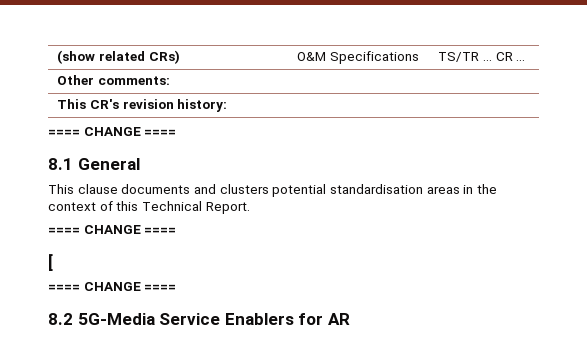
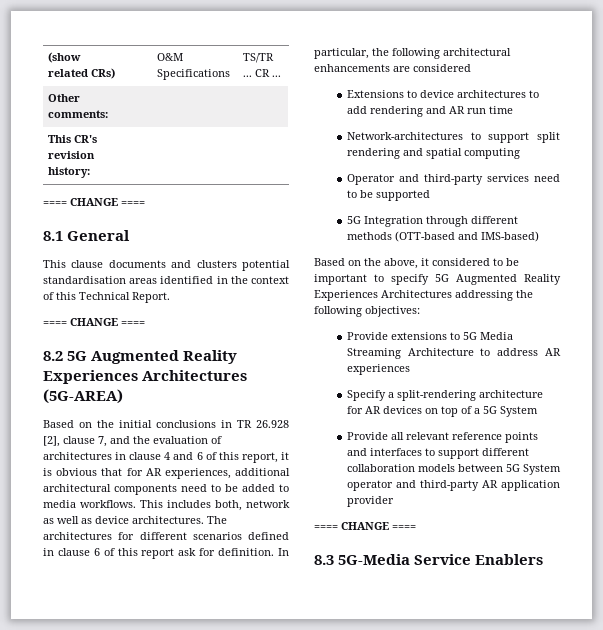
(460, 190) none -> [160,276,214,284] identified
[48,254,53,271] [48,282,177,291] [48,313,73,325] [ // ==== CHANGE ==== // 8.2 -> [43,350,238,364] [43,370,248,384] [43,389,123,404] [43,420,289,428] [43,436,222,447] [43,452,289,463] [43,468,290,479] [43,484,289,495] [43,500,290,511] [43,516,227,524] [43,532,289,540] [43,548,289,559] [314,48,511,59] [314,64,471,72] [346,90,539,98] [346,106,513,117] [346,132,560,143] [346,148,520,159] [346,174,560,185] [346,190,430,201] [346,216,518,227] [346,231,539,242] [314,258,519,269] [314,274,561,285] [314,290,533,301] [314,306,420,317] [346,332,513,340] [346,348,561,359] [346,364,410,375] [346,390,543,401] [346,406,538,417] [346,432,538,443] [346,448,529,459] [346,464,561,475] [346,480,560,491] [346,496,394,507] [314,522,416,530] [314,555,334,565] 8.2 5G Augmented Reality Experiences Architectures (5G-AREA) // Based on the initial conclusions in TR 26.928 [2], clause 7, and the evaluation of architectures in clause 4 and 6 of this report, it is obvious that for AR experiences, additional architectural components need to be added to media workflows. This includes both, network as well as device architectures. The architectures for different scenarios defined in clause 6 of this report ask for definition. In particular, the following architectural enhancements are considered // Extensions to device architectures to add rendering and AR run time // Network-architectures to support split rendering and spatial computing // Operator and third-party services need to be supported // 5G Integration through different methods (OTT-based and IMS-based) // Based on the above, it considered to be important to specify 5G Augmented Reality Experiences Architectures addressing the following objectives: // Provide extensions to 5G Media Streaming Architecture to address AR experiences // Specify a split-rendering architecture for AR devices on top of a 5G System // Provide all relevant reference points and interfaces to support different collaboration models between 5G System operator and third-party AR application provider // ==== CHANGE ==== // 8.3
[298,313,350,325] for AR -> (544, 559) none

